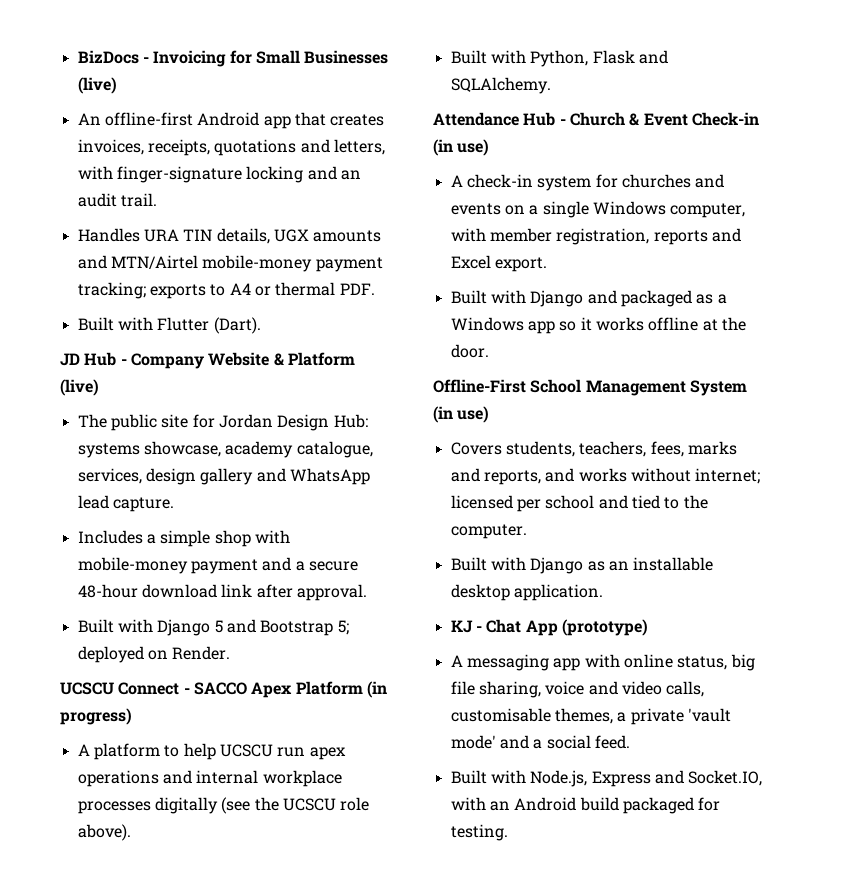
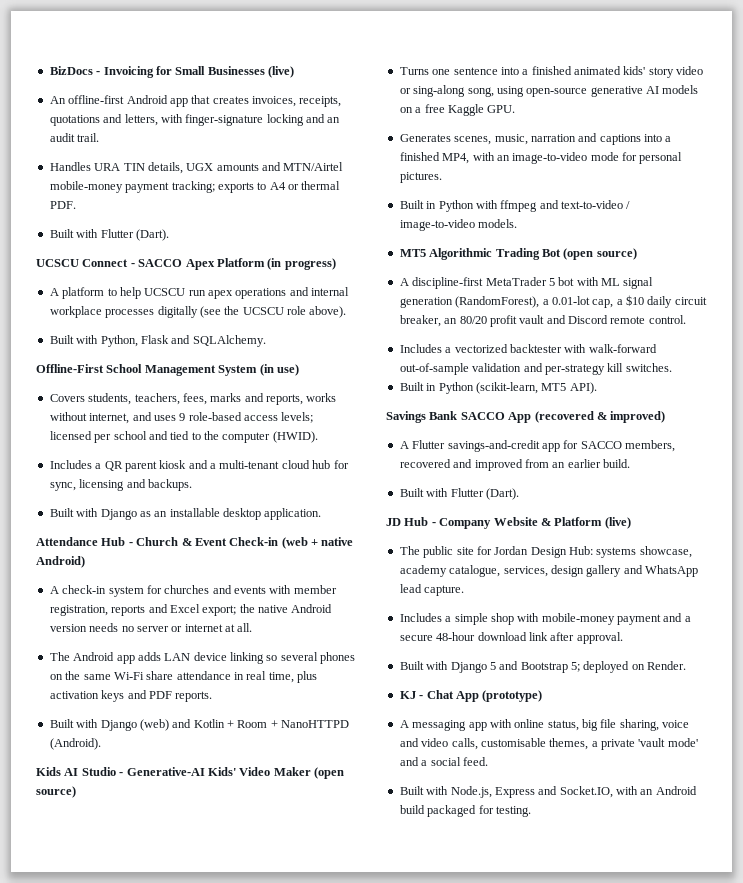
(261, 325) none -> [36,258,336,270] [49,287,350,299] [49,306,347,318] [49,335,266,347] [36,364,299,376] [49,393,337,405] [49,412,314,424] [49,431,318,443] [49,460,349,472] [49,479,192,491] [49,508,322,520] [36,537,354,549] [36,556,85,568] [49,585,337,597] [49,604,333,616] [49,623,253,632] [49,652,356,664] [49,671,318,683] [49,690,213,702] [49,719,350,731] [49,738,101,750] [36,767,344,779] [36,786,76,798] [399,66,704,78] [399,85,699,97] [399,104,516,116] [399,133,672,145] [399,152,683,164] [399,172,442,183] [399,200,631,212] [399,219,518,231] [399,248,637,260] [399,277,654,289] [399,295,707,308] [399,315,686,327] [399,344,657,353] [399,363,672,375] [399,382,597,394] [386,411,666,423] [399,440,675,452] [399,459,630,471] [399,488,519,500] // UCSCU Connect - SACCO Apex Platform (in progress) // A platform to help UCSCU run apex operations and internal workplace processes digitally (see the UCSCU role above). // Built with Python, Flask and SQLAlchemy. // Offline-First School Management System (in use) // Covers students, teachers, fees, marks and reports, works without internet, and uses 9 role-based access levels; licensed per school and tied to the computer (HWID). // Includes a QR parent kiosk and a multi-tenant cloud hub for sync, licensing and backups. // Built with Django as an installable desktop application. // Attendance Hub - Church & Event Check-in (web + native Android) // A check-in system for churches and events with member registration, reports and Excel export; the native Android version needs no server or internet at all. // The Android app adds LAN device linking so several phones on the same Wi-Fi share attendance in real time, plus activation keys and PDF reports. // Built with Django (web) and Kotlin + Room + NanoHTTPD (Android). // Kids AI Studio - Generative-AI Kids' Video Maker (open source) // Turns one sentence into a finished animated kids' story video or sing-along song, using open-source generative AI models on a free Kaggle GPU. // Generates scenes, music, narration and captions into a finished MP4, with an image-to-video mode for personal pictures. // Built in Python with ffmpeg and text-to-video / image-to-video models. // MT5 Algorithmic Trading Bot (open source) // A discipline-first MetaTrader 5 bot with ML signal generation (RandomForest), a 0.01-lot cap, a $10 daily circuit breaker, an 80/20 profit vault and Discord remote control. // Includes a vectorized backtester with walk-forward out-of-sample validation and per-strategy kill switches. // Built in Python (scikit-learn, MT5 API). // Savings Bank SACCO App (recovered & improved) // A Flutter savings-and-credit app for SACCO members, recovered and improved from an earlier build. // Built with Flutter (Dart).
[60,681,387,698] [60,708,132,725] [77,743,346,760] [77,770,342,787] [77,797,370,814] [77,824,131,841] [450,50,668,67] [450,77,551,94] [433,112,759,126] [433,139,490,156] [450,174,725,191] [450,201,746,218] [450,228,741,245] [450,255,547,272] [450,290,727,307] [450,317,746,334] [450,344,489,358] [433,379,747,396] [433,406,490,423] [450,441,737,457] [450,468,761,485] [450,495,708,512] [450,524,527,539] [450,557,714,574] [450,584,603,601] // UCSCU Connect - SACCO Apex Platform (in progress) // A platform to help UCSCU run apex operations and internal workplace processes digitally (see the UCSCU role above). // Built with Python, Flask and SQLAlchemy. // Attendance Hub - Church & Event Check-in (in use) // A check-in system for churches and events on a single Windows computer, with member registration, reports and Excel export. // Built with Django and packaged as a Windows app so it works offline at the door. // Offline-First School Management System (in use) // Covers students, teachers, fees, marks and reports, and works without internet; licensed per school and tied to the computer. // Built with Django as an installable desktop application. -> (687, 665) none

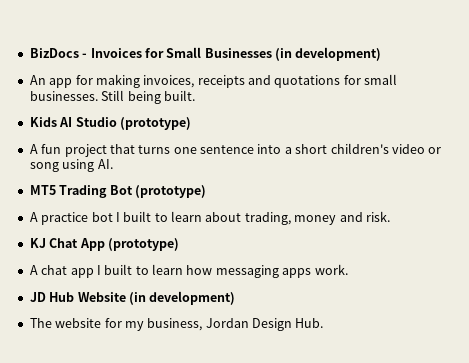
[103,66,154,78] Invoicing -> [90,48,142,58] Invoices
[268,66,294,78] (live) -> [275,47,382,61] (in development)
[68,95,342,107] [49,114,341,126] [49,133,100,142] [49,162,344,174] [49,181,341,193] [49,201,76,209] [49,229,169,241] [36,258,336,270] [49,287,350,299] [49,306,347,318] [49,335,266,347] [36,364,299,376] [49,393,337,405] [49,412,314,424] [49,431,318,443] [49,460,349,472] [49,479,192,491] [49,508,322,520] [36,537,354,549] [36,556,85,568] [49,585,337,597] [49,604,333,616] [49,623,253,632] [49,652,356,664] [49,671,318,683] [49,690,213,702] [49,719,350,731] [49,738,101,750] [36,767,344,779] [36,786,76,798] [399,66,704,78] [399,85,699,97] [399,104,516,116] [399,133,672,145] [399,152,683,164] [399,172,442,183] [399,200,631,212] [399,219,518,231] [399,248,493,260] offline-first Android app that creates invoices, receipts, quotations and letters, with finger-signature locking and an audit trail. // Handles URA TIN details, UGX amounts and MTN/Airtel mobile-money payment tracking; exports to A4 or thermal PDF. // Built with Flutter (Dart). // UCSCU Connect - SACCO Apex Platform (in progress) // A platform to help UCSCU run apex operations and internal workplace processes digitally (see the UCSCU role above). // Built with Python, Flask and SQLAlchemy. // Offline-First School Management System (in use) // Covers students, teachers, fees, marks and reports, works without internet, and uses 9 role-based access levels; licensed per school and tied to the computer (HWID). // Includes a QR parent kiosk and a multi-tenant cloud hub for sync, licensing and backups. // Built with Django as an installable desktop application. // Attendance Hub - Church & Event Check-in (web + native Android) // A check-in system for churches and events with member registration, reports and Excel export; the native Android version needs no server or internet at all. // The Android app adds LAN device linking so several phones on the same Wi-Fi share attendance in real time, plus activation keys and PDF reports. // Built with Django (web) and Kotlin + Room + NanoHTTPD (Android). // Kids AI Studio - Generative-AI Kids' Video Maker (open source) // Turns one sentence into a finished animated kids' story video or sing-along song, using open-source generative AI models on a free Kaggle GPU. // Generates scenes, music, narration and captions into a finished MP4, with an image-to-video mode for personal pictures. // Built in Python with ffmpeg and text-to-video / image-to-video models. // MT5 Algorithmic -> [49,74,398,88] [29,90,195,104] [29,117,191,130] [29,143,442,157] [29,159,113,172] [29,185,56,195] app for making invoices, receipts and quotations for small businesses. Still being built. // Kids AI Studio (prototype) // A fun project that turns one sentence into a short children's video or song using AI. // MT5
[563,248,637,260] [399,277,654,289] [399,295,707,308] [399,315,686,327] [399,344,657,353] [399,363,672,375] [399,382,597,394] [386,411,666,423] [399,440,675,452] [399,459,630,471] [399,488,519,500] [386,517,631,529] [399,546,692,558] [399,565,698,577] [399,584,465,596] [399,613,691,625] [399,632,623,644] [399,661,687,673] (open source) // A discipline-first MetaTrader 5 bot with ML signal generation (RandomForest), a 0.01-lot cap, a $10 daily circuit breaker, an 80/20 profit vault and Discord remote control. // Includes a vectorized backtester with walk-forward out-of-sample validation and per-strategy kill switches. // Built in Python (scikit-learn, MT5 API). // Savings Bank SACCO App (recovered & improved) // A Flutter savings-and-credit app for SACCO members, recovered and improved from an earlier build. // Built with Flutter (Dart). // JD Hub - Company Website & Platform (live) // The public site for Jordan Design Hub: systems showcase, academy catalogue, services, design gallery and WhatsApp lead capture. // Includes a simple shop with mobile-money payment and a secure 48-hour download link after approval. // Built with Django 5 and Bootstrap 5; deployed on Render. -> [134,185,206,198] [29,211,390,225] (prototype) // A practice bot I built to learn about trading, money and risk.
[419,695,424,699] - -> (46, 243) none
[412,719,690,731] [399,738,698,750] [399,757,488,766] [399,786,697,798] [399,805,531,817] messaging app with online status, big file sharing, voice and video calls, customisable themes, a private 'vault mode' and a social feed. // Built with Node.js, Express and Socket.IO, with an Android build packaged for testing. -> [41,264,348,278] [29,291,236,305] [29,318,324,331] chat app I built to learn how messaging apps work. // JD Hub Website (in development) // The website for my business, Jordan Design Hub.

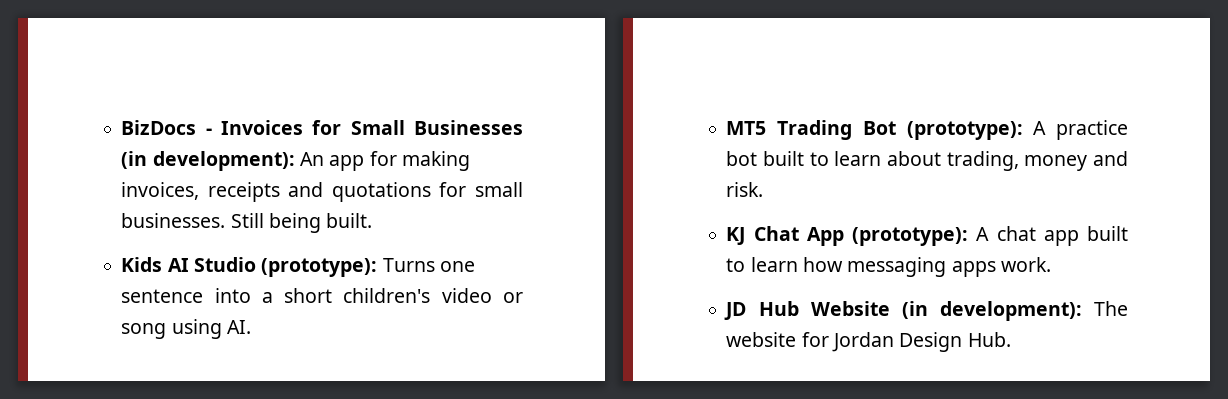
[295,47,382,61] development) // -> [152,151,295,171] development):
[119,117,191,130] [29,144,171,157] (prototype) // A fun project that turns -> [261,258,435,277] (prototype): Turns
[134,185,206,198] (prototype) // -> [906,121,1023,140] (prototype):
[115,212,120,222] I -> (758, 158) none
[107,238,179,251] (prototype) // -> [852,227,969,246] (prototype):
[96,265,101,275] I -> (1079, 238) none
[149,291,236,305] development) // -> [939,301,1082,321] development):
[124,318,203,331] my business, -> (829, 339) none

